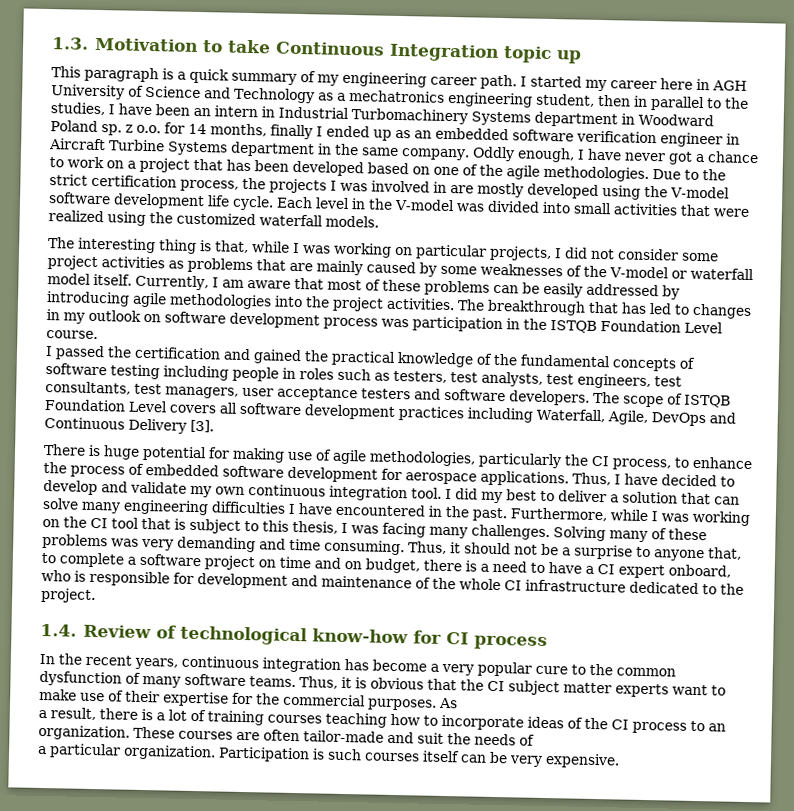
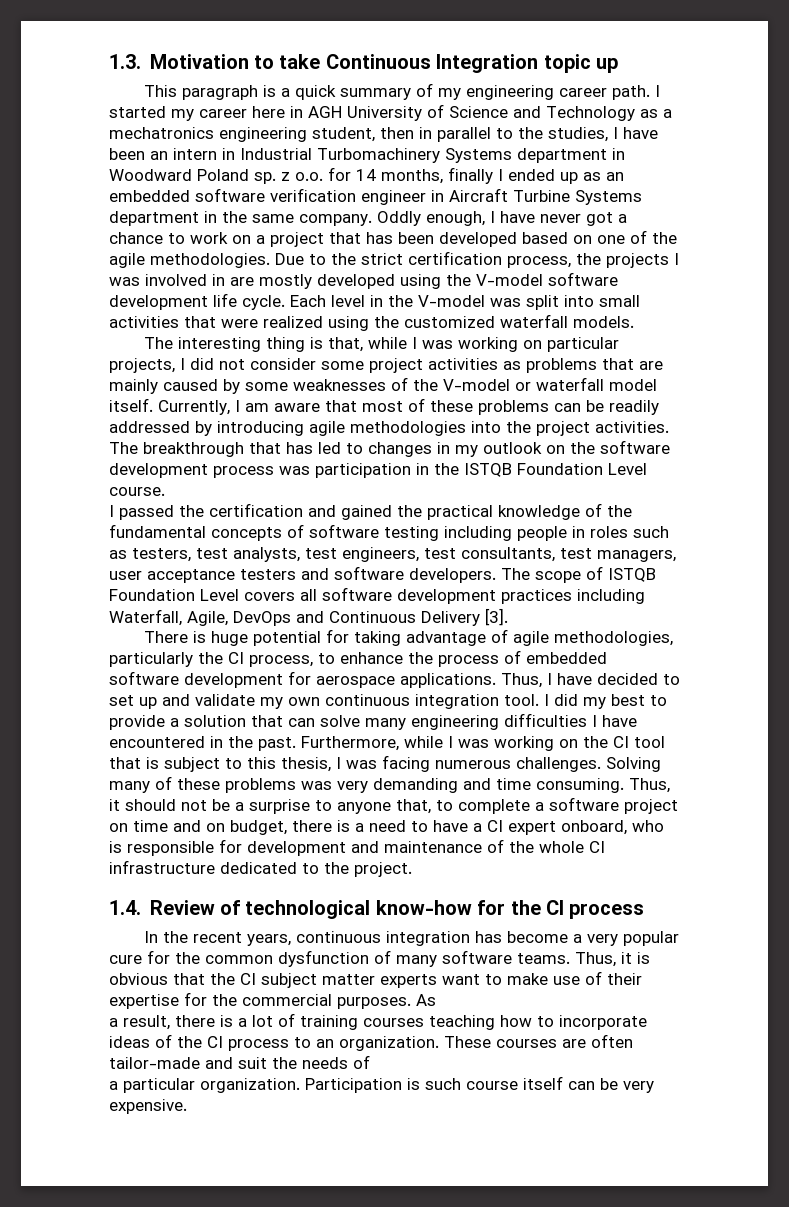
[486,200,540,213] divided -> [526,295,559,310] split
[542,282,583,298] easily -> [609,400,659,415] readily
(161, 318) none -> [570,442,595,454] the
[232,447,313,463] making use -> [354,631,487,646] taking advantage
[43,479,98,496] develop -> [109,695,157,709] set up
[558,490,607,503] deliver -> [109,715,165,730] provide
[429,526,468,539] many -> [435,760,511,769] numerous
(442, 637) none -> [510,900,541,915] the
[571,664,586,675] to -> [147,950,170,964] for
[364,752,420,762] courses -> [466,1081,518,1090] course

